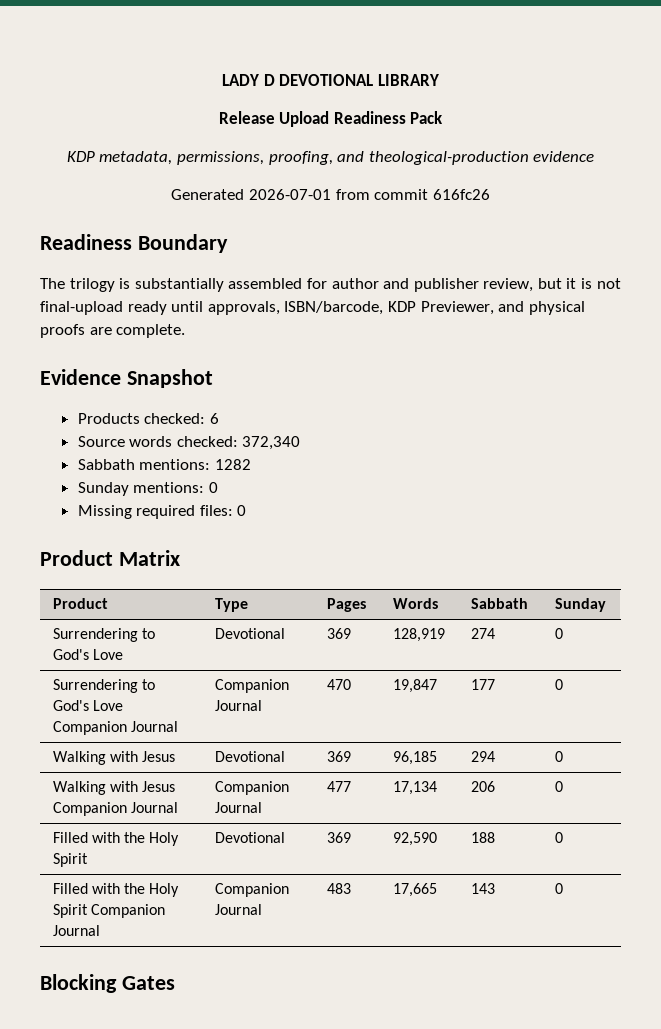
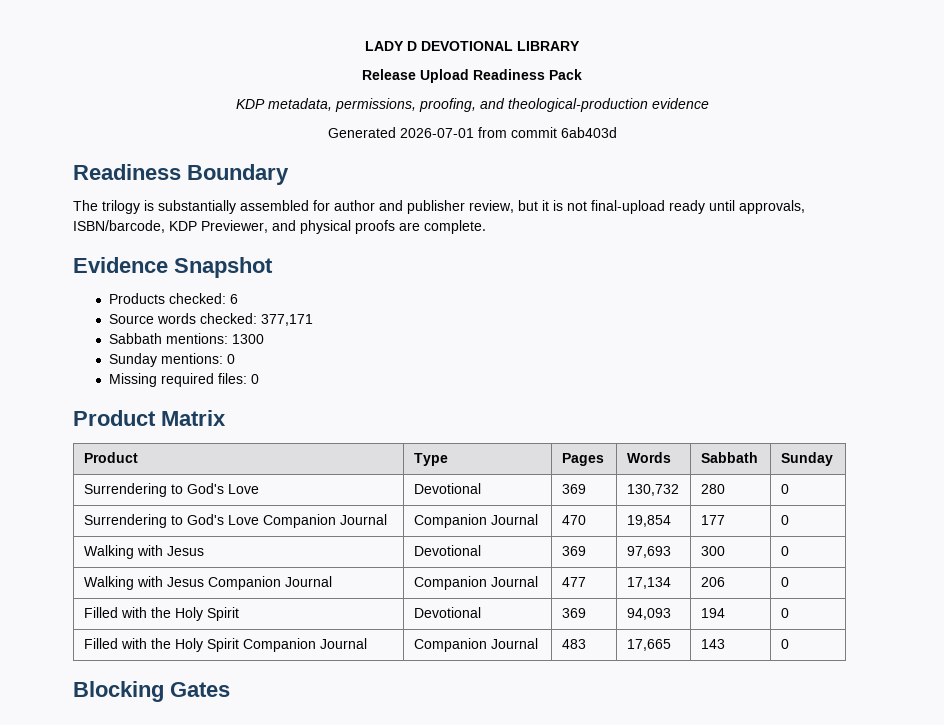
[432,189,490,200] 616fc26 -> [560,127,617,138] 6ab403d
[242,436,301,450] 372,340 -> [260,314,313,326] 377,171
[214,459,251,470] 1282 -> [231,334,264,344] 1300
[392,628,445,642] [470,628,495,639] 128,919 | 274 -> [626,484,679,496] [700,484,725,494] 130,732 | 280
[392,679,437,693] 19,847 -> [626,515,671,527] 19,854
[392,751,437,765] [470,751,495,762] 96,185 | 294 -> [626,546,671,558] [700,546,725,556] 97,693 | 300
[392,832,437,846] [470,832,495,843] 92,590 | 188 -> [626,608,671,620] [700,608,725,618] 94,093 | 194

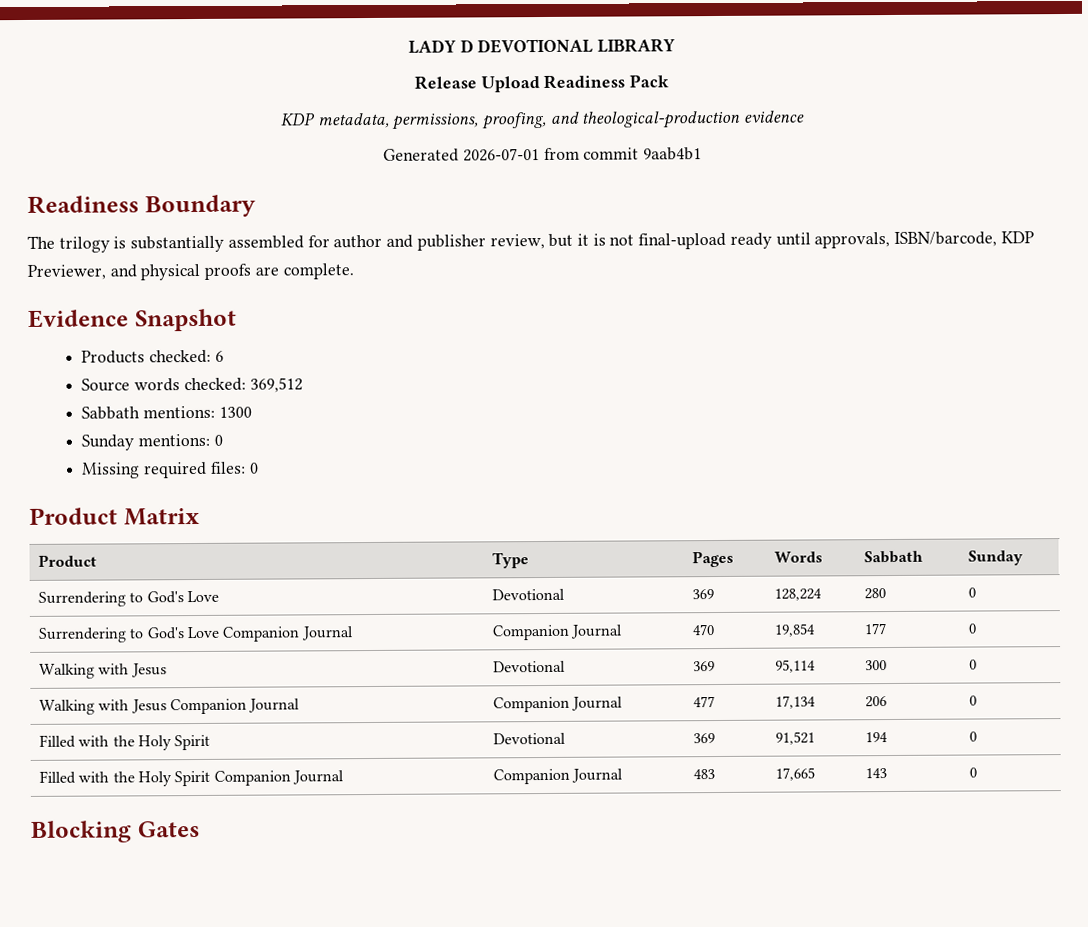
[560,127,617,138] 6ab403d -> [642,147,702,161] 9aab4b1
[260,314,313,326] 377,171 -> [249,377,303,393] 369,512
[626,484,679,496] 130,732 -> [774,588,823,601] 128,224
[626,546,671,558] 97,693 -> [775,659,817,673] 95,114
[626,608,671,620] 94,093 -> [775,731,816,745] 91,521

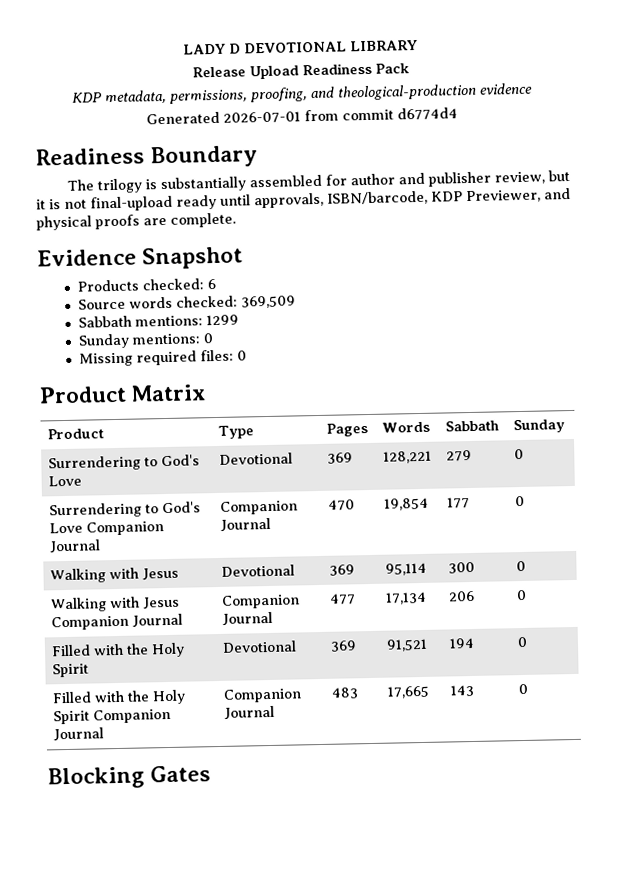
[642,147,702,161] 9aab4b1 -> [396,107,458,121] d6774d4
[249,377,303,393] 369,512 -> [240,295,296,309] 369,509
[218,406,252,418] 1300 -> [205,314,239,326] 1299
[774,588,823,601] [864,588,887,600] 128,224 | 280 -> [383,450,433,464] [446,449,473,462] 128,221 | 279

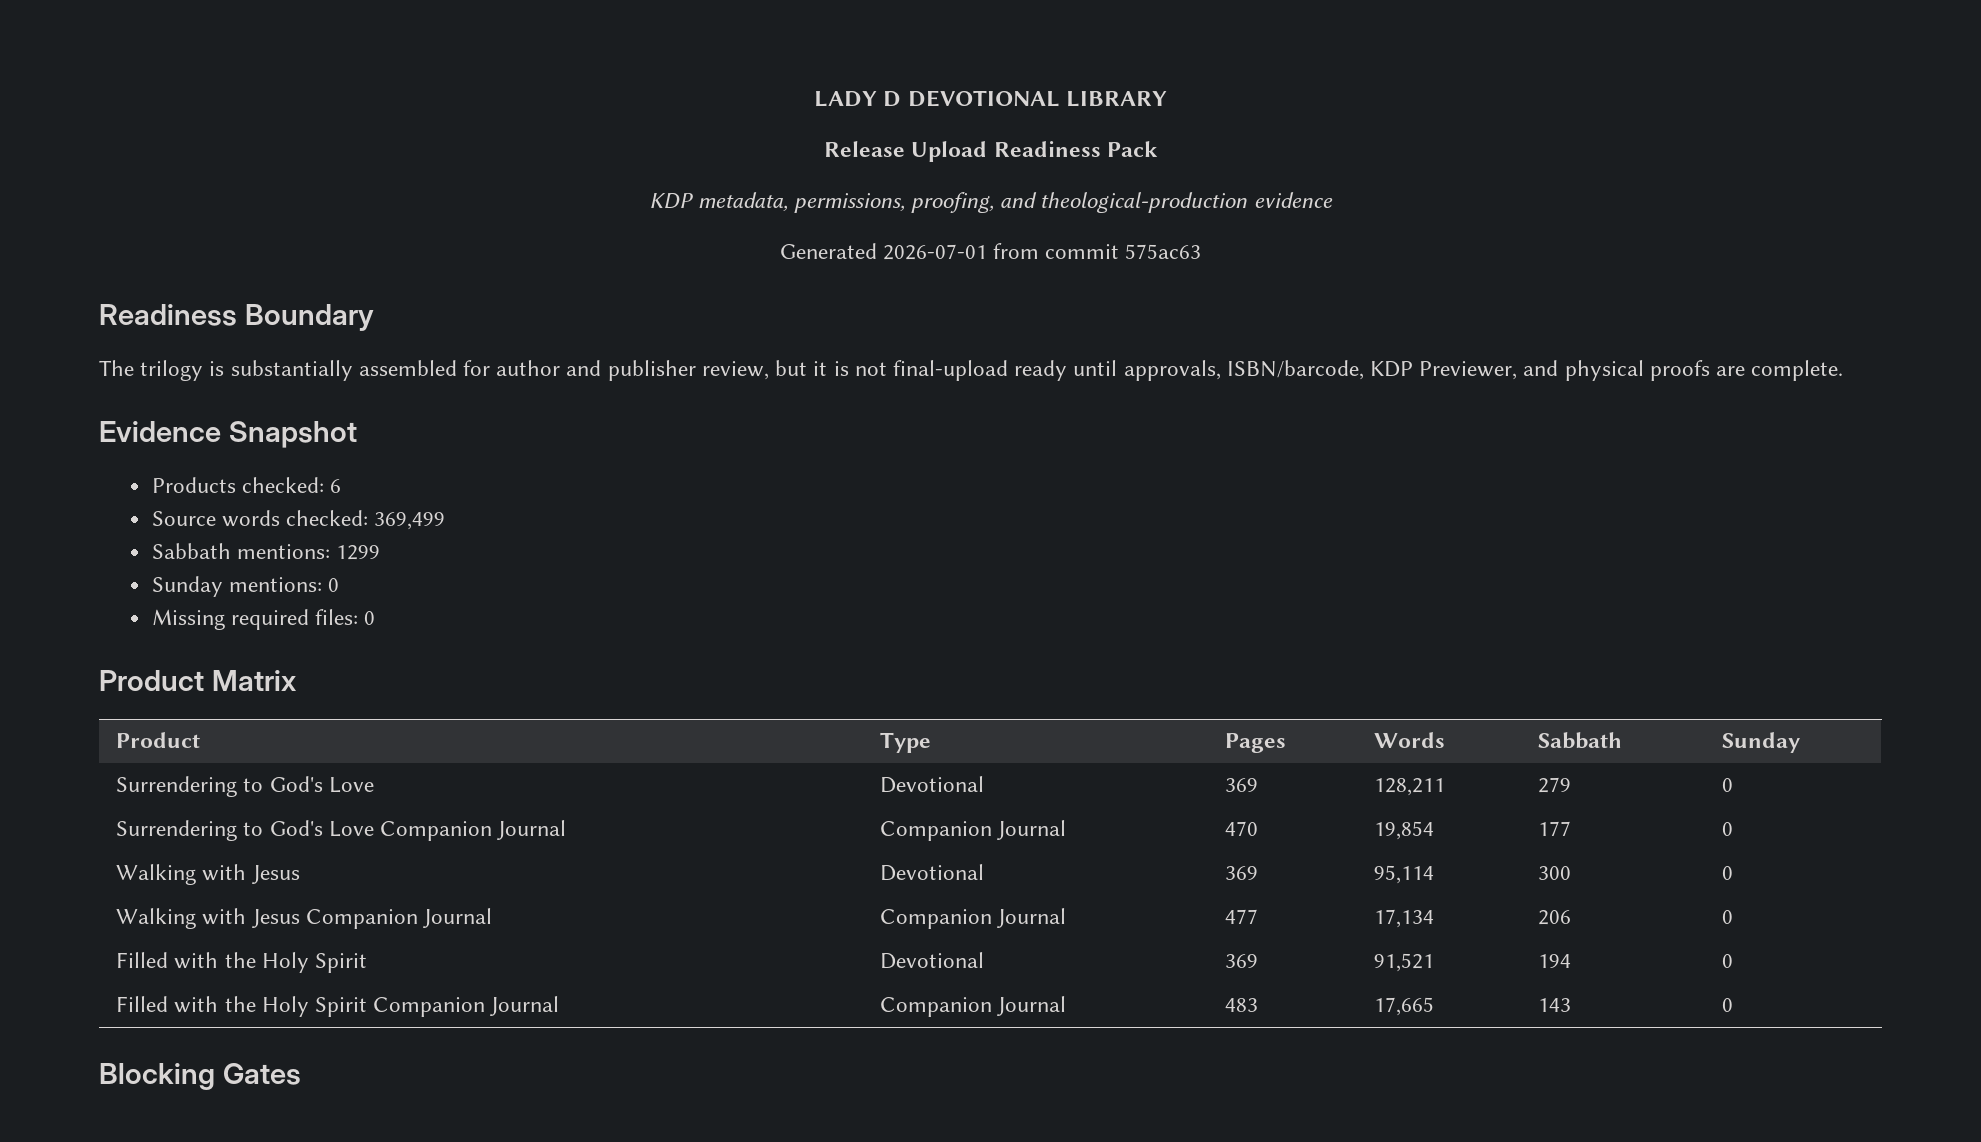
[396,107,458,121] d6774d4 -> [1125,244,1202,259] 575ac63
[240,295,296,309] 369,509 -> [374,512,446,530] 369,499
[383,450,433,464] 128,221 -> [1374,778,1446,796] 128,211

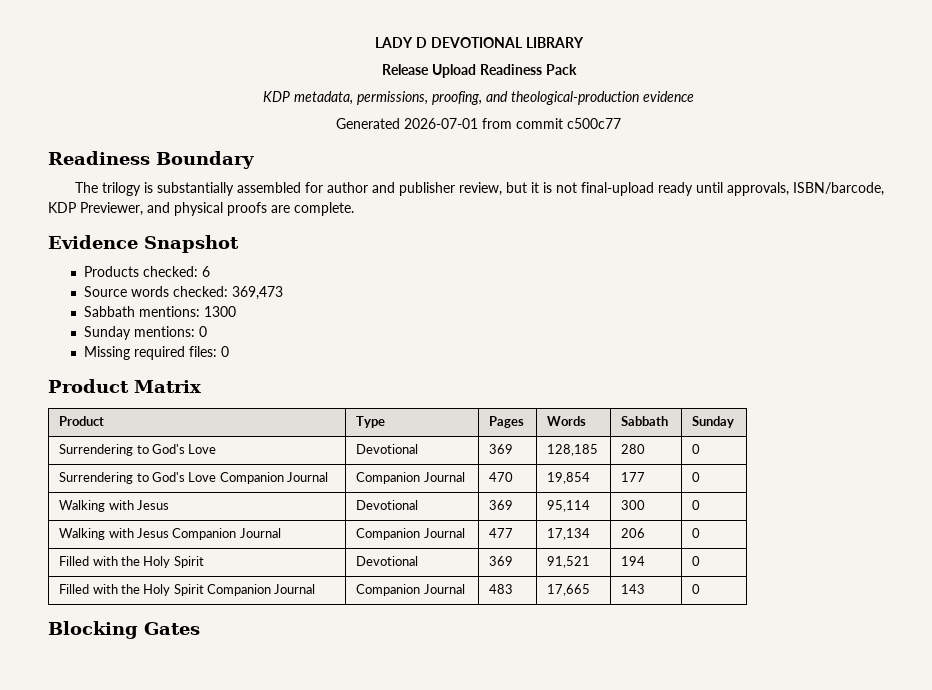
[1125,244,1202,259] 575ac63 -> [567,118,621,129] c500c77
[374,512,446,530] 369,499 -> [231,286,283,300] 369,473
[336,545,381,560] 1299 -> [203,306,236,317] 1300
[1374,778,1446,796] [1538,777,1572,793] 128,211 | 279 -> [547,444,599,456] [621,444,646,454] 128,185 | 280

